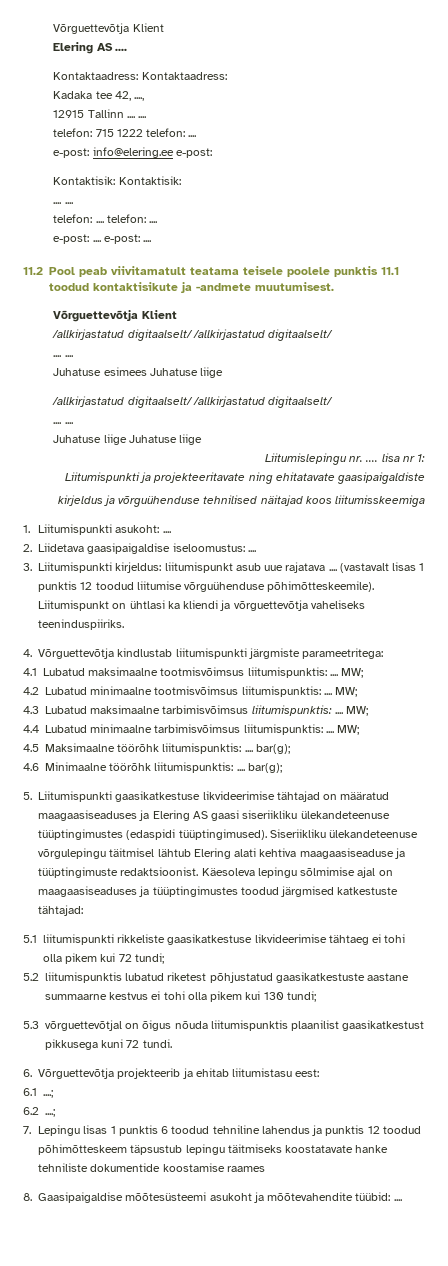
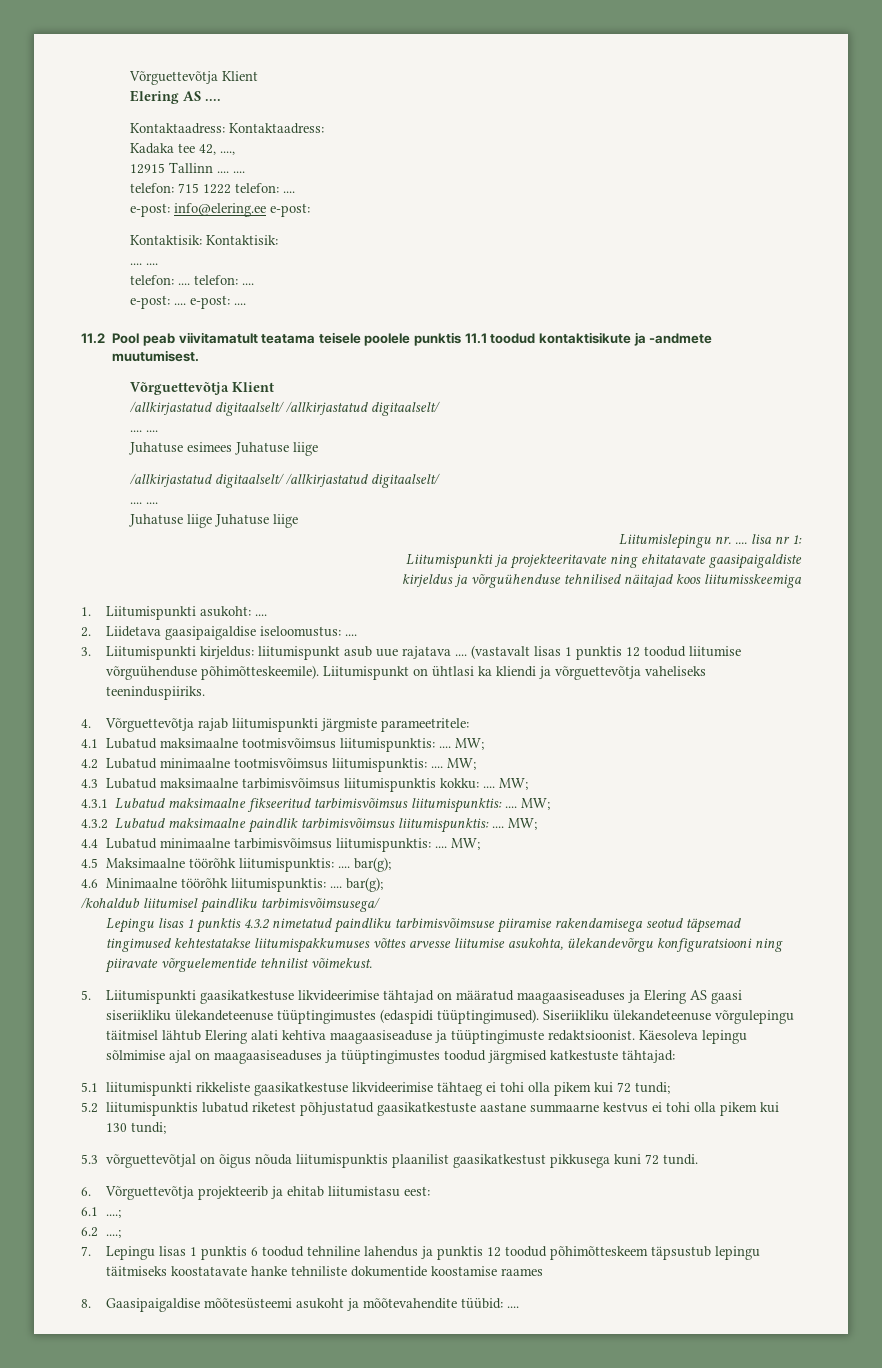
[117,648,173,657] kindlustab -> [197,718,228,731] rajab
[302,648,384,659] parameetritega: -> [380,718,469,732] parameetritele:
(249, 709) none -> [343,778,528,792] [81,797,551,813] [81,817,396,833] liitumispunktis kokku: .... MW; // 4.3.1 Lubatud maksimaalne fikseeritud tarbimisvõimsus liitumispunktis: .... MW; // 4.3.2 Lubatud maksimaalne paindlik tarbimisvõimsus
(282, 768) none -> [81,897,380,913] [105,917,741,933] [105,937,783,953] [104,957,372,973] // /kohaldub liitumisel paindliku tarbimisvõimsusega/ // Lepingu lisas 1 punktis 4.3.2 nimetatud paindliku tarbimisvõimsuse piiramise rakendamisega seotud täpsemad tingimused kehtestatakse liitumispakkumuses võttes arvesse liitumise asukohta, ülekandevõrgu konfiguratsiooni ning piiravate võrguelementide tehnilist võimekust.

